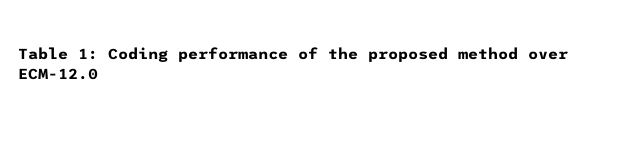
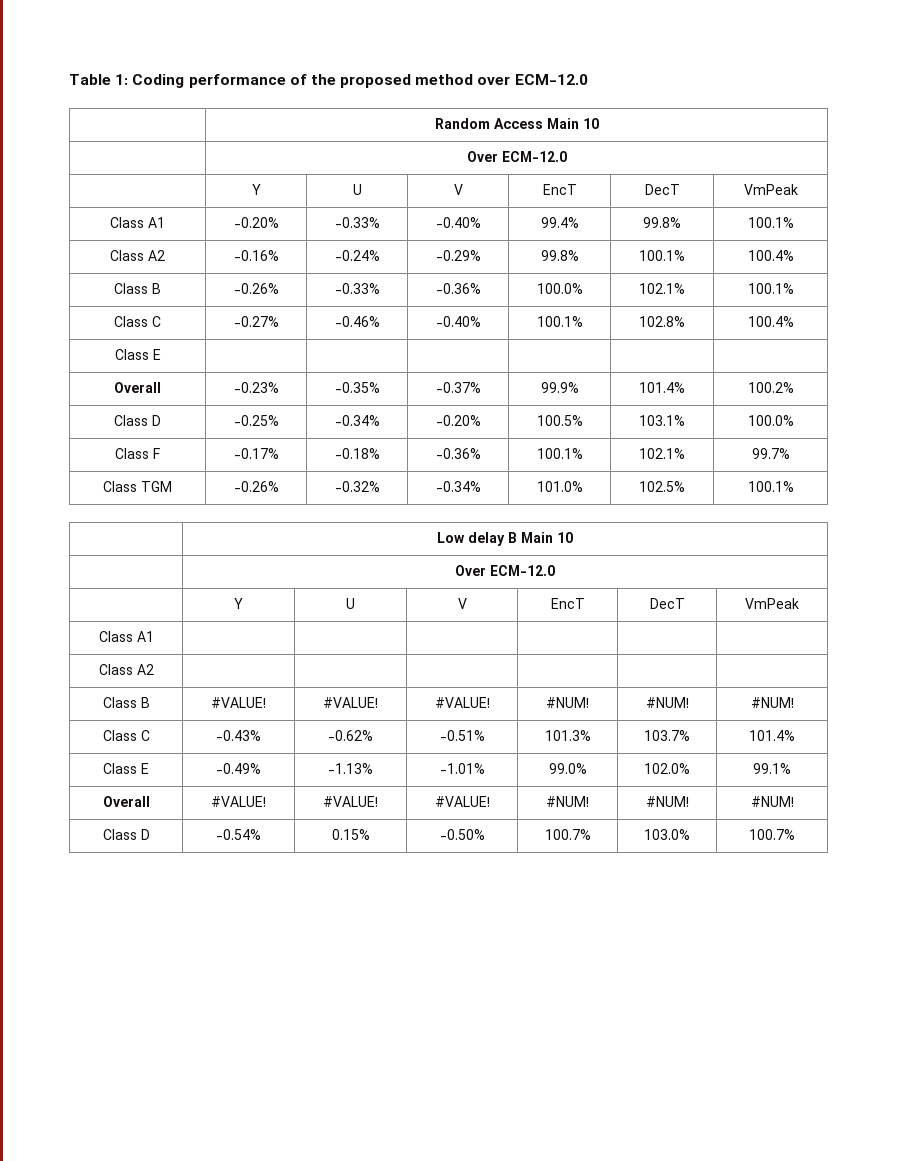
(98, 74) none -> [434,118,599,129] [466,151,567,162] [251,184,261,195] [352,184,362,195] [453,184,463,195] [542,184,577,195] [644,184,680,195] [743,184,798,195] [110,217,165,228] [233,217,279,228] [334,217,380,228] [435,217,481,228] [540,217,579,228] [643,217,681,228] [747,217,794,228] [110,250,165,261] [233,250,279,261] [334,250,380,261] [435,250,481,261] [540,250,579,261] [639,250,685,261] [747,250,794,261] [114,283,161,294] [233,283,279,294] [334,283,380,294] [435,283,481,294] [536,283,583,294] [639,283,685,294] [747,283,794,294] [114,316,161,327] [233,316,279,327] [334,316,380,327] [435,316,481,327] [536,316,583,327] [639,316,685,327] [747,316,794,327] [114,349,161,360] [114,382,161,393] [233,382,279,393] [334,382,380,393] [435,382,481,393] [540,382,579,393] [639,382,685,393] [747,382,794,393] [114,415,161,426] [233,415,279,426] [334,415,380,426] [435,415,481,426] [536,415,583,426] [639,415,685,426] [747,415,794,426] [115,448,160,459] [233,448,279,459] [334,448,380,459] [435,448,481,459] [536,448,583,459] [639,448,685,459] [751,448,790,459] [103,481,172,492] [233,481,279,492] [334,481,380,492] [435,481,481,492] [536,481,583,492] [639,481,685,492] [747,481,794,492] [437,532,573,546] [455,565,555,576] [234,598,243,609] [346,598,355,609] [457,598,467,609] [550,598,585,609] [649,598,685,609] [745,598,799,609] [98,631,154,642] [98,664,154,675] [102,697,150,708] [211,697,266,708] [323,697,378,708] [434,697,490,708] [546,697,589,708] [645,697,689,708] [750,697,794,708] [102,730,150,741] [216,730,261,741] [328,730,373,741] [439,730,485,741] [544,730,591,741] [644,730,690,741] [749,730,795,741] [103,763,149,774] [216,763,261,774] [328,763,373,774] [439,763,485,774] [548,763,587,774] [644,763,690,774] [753,763,791,774] [102,796,150,807] [211,796,266,807] [323,796,378,807] [434,796,490,807] [546,796,589,807] [645,796,689,807] [750,796,794,807] [102,829,150,840] [216,829,261,840] [331,829,370,840] [439,829,485,840] [544,829,591,840] [644,829,690,840] [749,829,795,840] // | Random Access Main 10 // | Over ECM-12.0 // | Y | U | V | EncT | DecT | VmPeak // Class A1 | -0.20% | -0.33% | -0.40% | 99.4% | 99.8% | 100.1% // Class A2 | -0.16% | -0.24% | -0.29% | 99.8% | 100.1% | 100.4% // Class B | -0.26% | -0.33% | -0.36% | 100.0% | 102.1% | 100.1% // Class C | -0.27% | -0.46% | -0.40% | 100.1% | 102.8% | 100.4% // Class E | | | | | | // Overall | -0.23% | -0.35% | -0.37% | 99.9% | 101.4% | 100.2% // Class D | -0.25% | -0.34% | -0.20% | 100.5% | 103.1% | 100.0% // Class F | -0.17% | -0.18% | -0.36% | 100.1% | 102.1% | 99.7% // Class TGM | -0.26% | -0.32% | -0.34% | 101.0% | 102.5% | 100.1% // | Low delay B Main 10 // | Over ECM-12.0 // | Y | U | V | EncT | DecT | VmPeak // Class A1 | | | | | | // Class A2 | | | | | | // Class B | #VALUE! | #VALUE! | #VALUE! | #NUM! | #NUM! | #NUM! // Class C | -0.43% | -0.62% | -0.51% | 101.3% | 103.7% | 101.4% // Class E | -0.49% | -1.13% | -1.01% | 99.0% | 102.0% | 99.1% // Overall | #VALUE! | #VALUE! | #VALUE! | #NUM! | #NUM! | #NUM! // Class D | -0.54% | 0.15% | -0.50% | 100.7% | 103.0% | 100.7%

